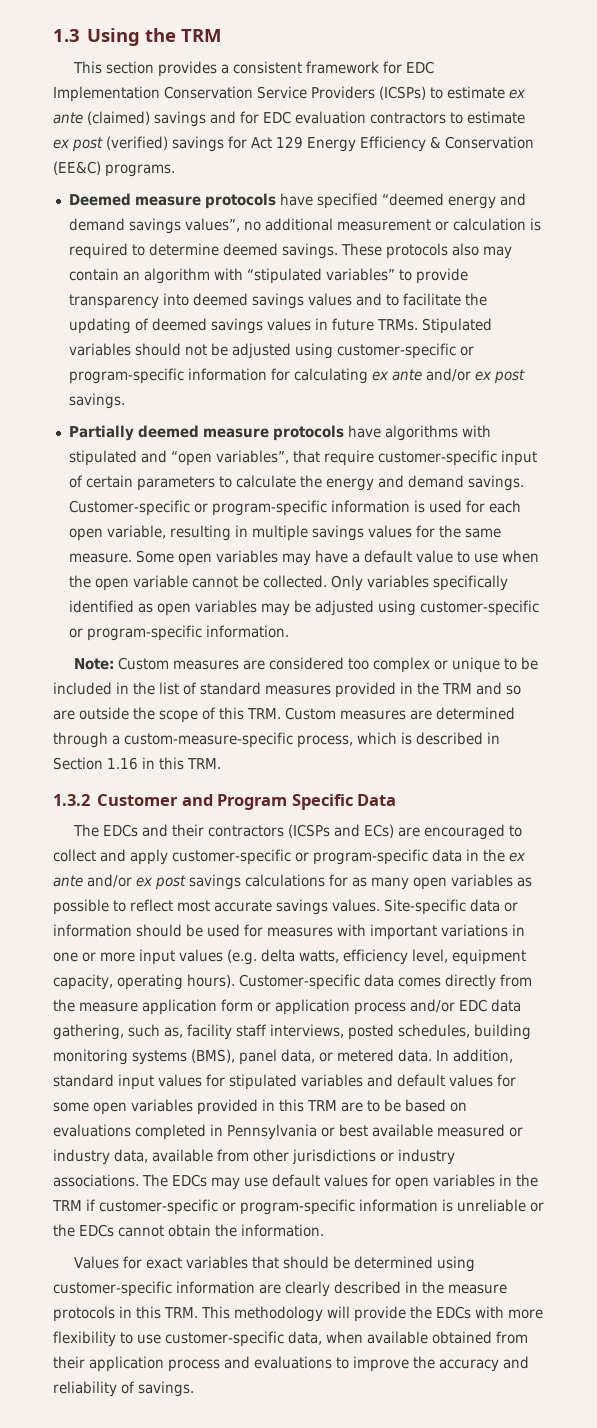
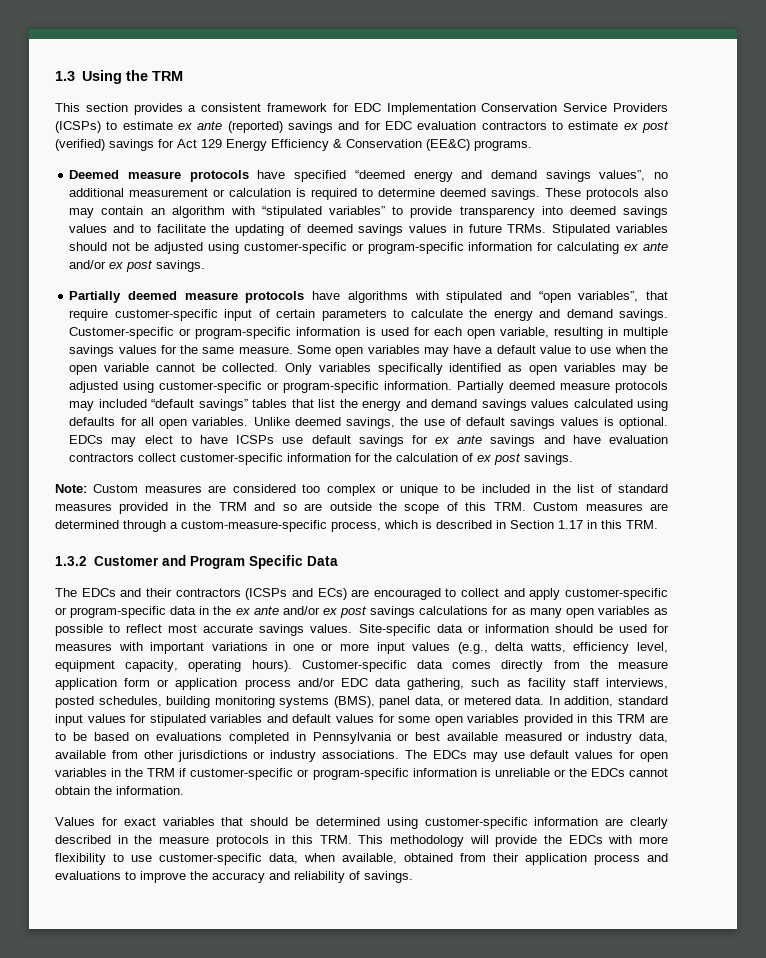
[87,111,150,125] (claimed) -> [227,121,283,133] (reported)
(289, 631) none -> [457,381,669,393] [69,399,669,411] [69,417,668,429] [69,435,668,447] [69,453,574,465] Partially deemed measure protocols may included “default savings” tables that list the energy and demand savings values calculated using defaults for all open variables. Unlike deemed savings, the use of default savings values is optional. EDCs may elect to have ICSPs use default savings for ex ante savings and have evaluation contractors collect customer-specific information for the calculation of ex post savings.
[107,757,138,770] 1.16 -> [558,520,583,529] 1.17
[227,949,257,965] (e.g. -> [457,642,488,654] (e.g.,
[164,1027,183,1038] as, -> [506,680,521,687] as
[366,1331,428,1344] available -> [342,853,397,864] available,

